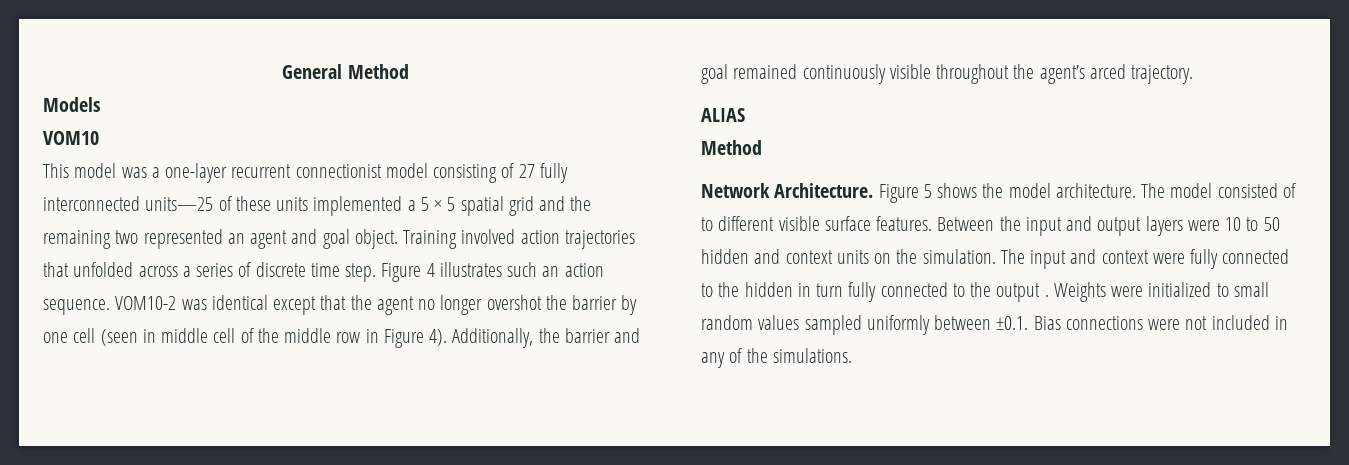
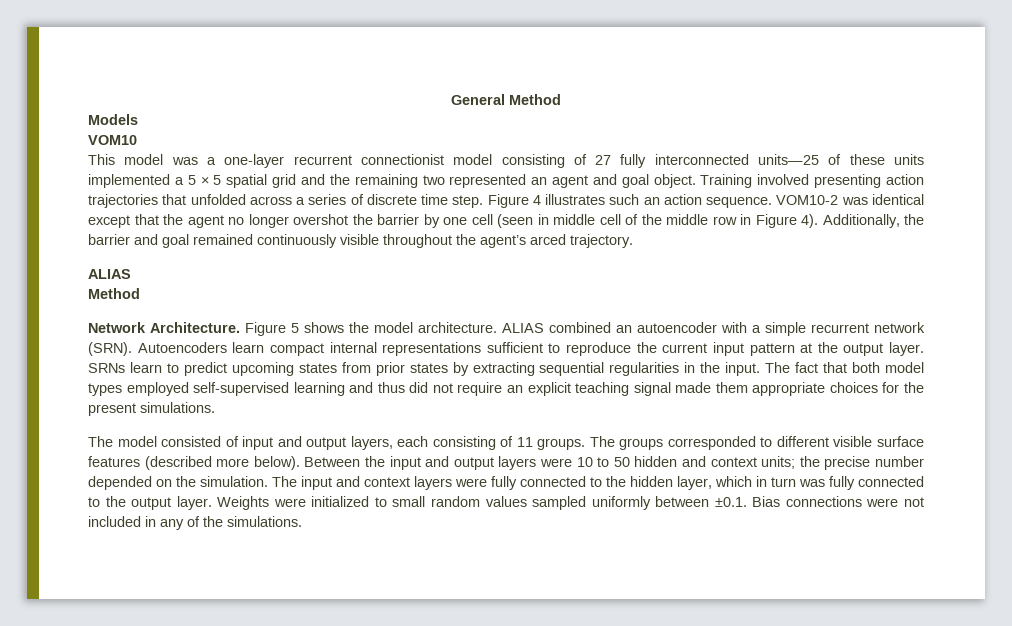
(516, 236) none -> [814,174,882,188] presenting
[1141,183,1296,198] [701,216,933,231] The model consisted of to different visible surface features. -> [502,322,925,336] [88,342,924,356] [88,362,925,376] [88,382,924,396] [88,402,215,416] [88,436,924,450] [88,456,300,470] ALIAS combined an autoencoder with a simple recurrent network (SRN). Autoencoders learn compact internal representations sufficient to reproduce the current input pattern at the output layer. SRNs learn to predict upcoming states from prior states by extracting sequential regularities in the input. The fact that both model types employed self-supervised learning and thus did not require an explicit teaching signal made them appropriate choices for the present simulations. // The model consisted of input and output layers, each consisting of 11 groups. The groups corresponded to different visible surface features (described more below).
[836,250,869,264] units -> [761,456,925,470] [88,476,152,490] units; the precise number depended
(1149, 257) none -> [414,476,452,490] layers
(793, 289) none -> [677,476,752,490] layer, which
(844, 290) none -> [799,479,825,487] was
[1044,294,1049,297] . -> [176,496,212,510] layer.

